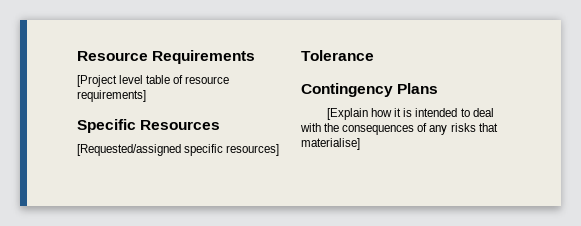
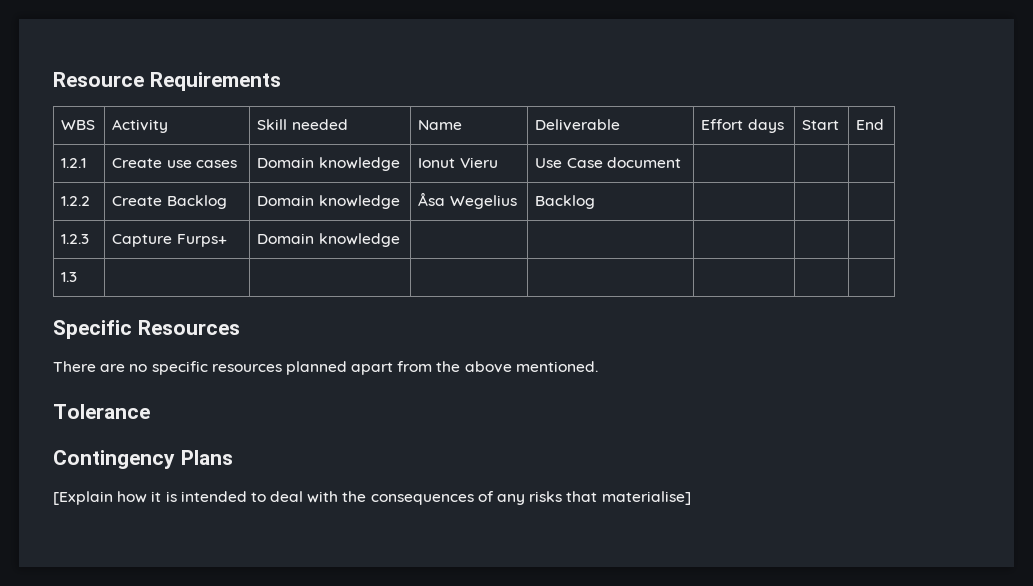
[77,75,230,87] [77,90,146,102] [77,119,221,133] [77,144,280,156] // [Project level table of resource requirements] // Specific Resources // [Requested/assigned specific resources] -> [61,120,96,130] [112,119,169,133] [257,119,348,130] [418,120,463,130] [535,119,621,131] [701,119,784,133] [802,120,840,130] [856,119,885,130] [61,158,87,168] [112,158,237,168] [257,157,400,171] [418,157,498,168] [535,157,681,168] [61,196,91,206] [112,195,227,209] [257,195,400,209] [418,192,517,209] [535,195,596,209] [61,234,90,244] [112,234,227,247] [257,233,400,247] [61,272,78,282] [53,320,240,339] [53,361,598,375] // WBS | Activity | Skill needed | Name | Deliverable | Effort days | Start | End // 1.2.1 | Create use cases | Domain knowledge | Ionut Vieru | Use Case document | | | // 1.2.2 | Create Backlog | Domain knowledge | Åsa Wegelius | Backlog | | | // 1.2.3 | Capture Furps+ | Domain knowledge | | | | | // 1.3 | | | | | | | // Specific Resources // There are no specific resources planned apart from the above mentioned.

